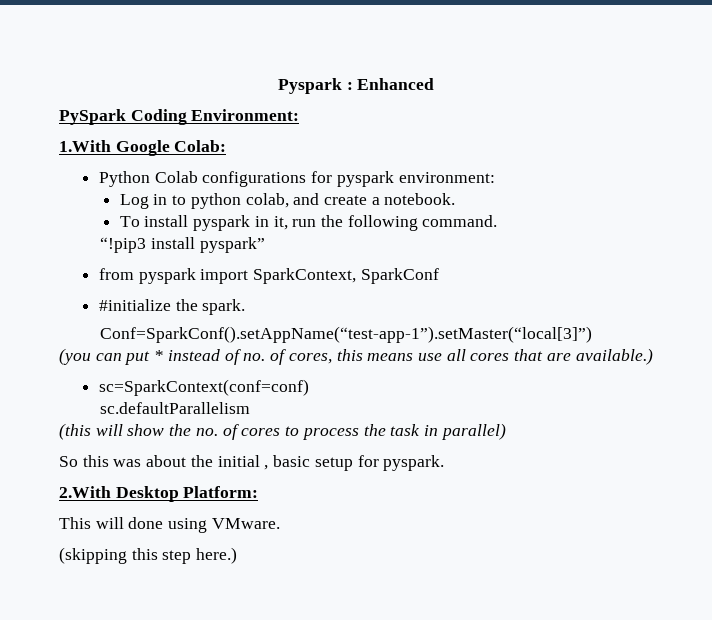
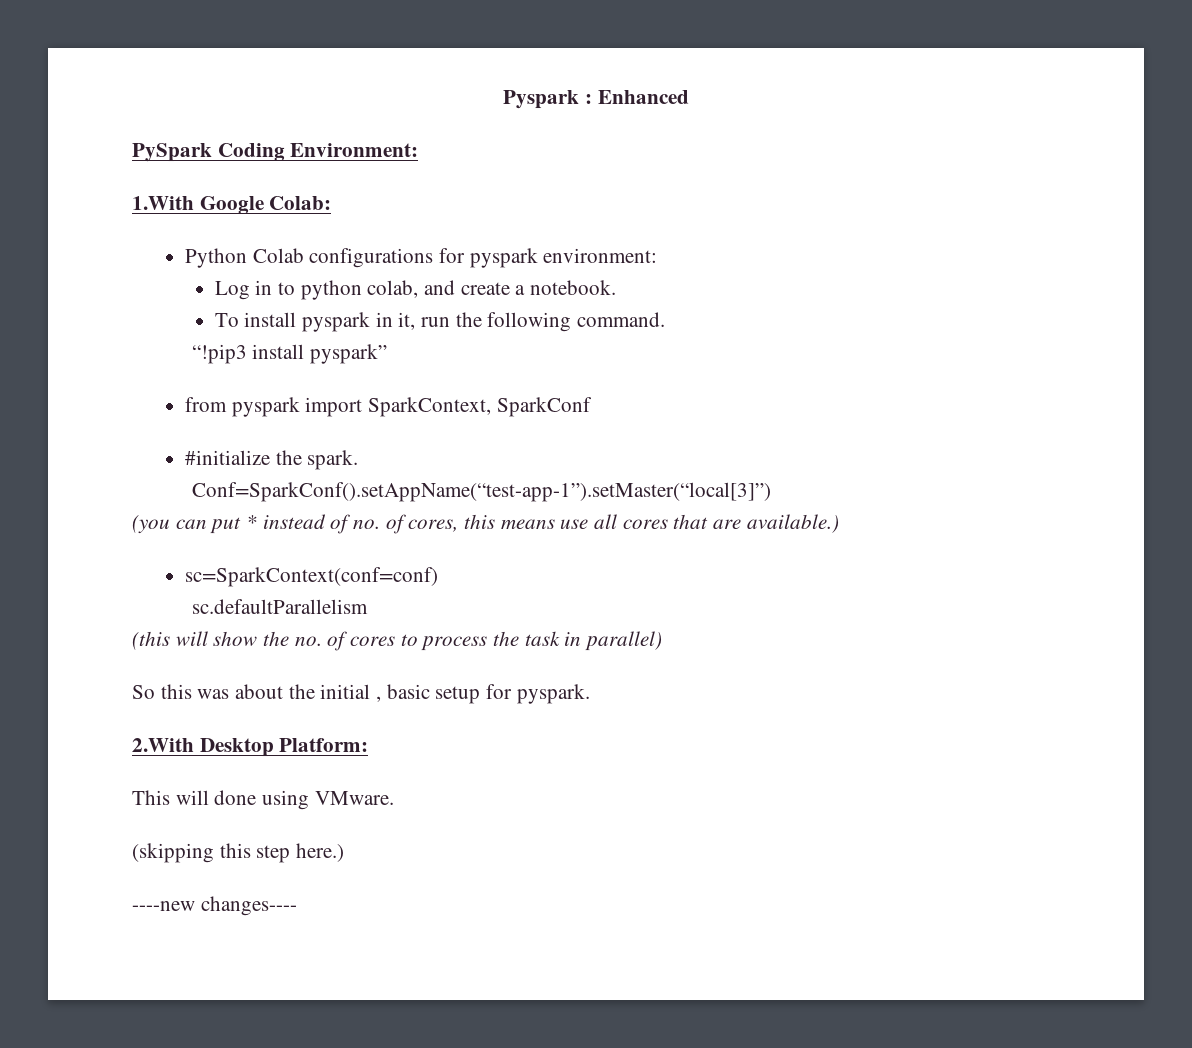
(238, 555) none -> [132,896,297,916] // ----new changes----

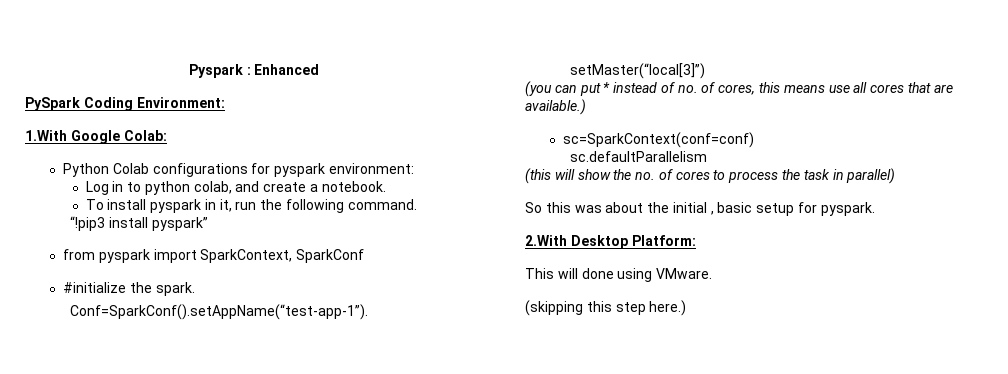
[132,896,297,916] // ----new changes---- -> (687, 308) none

